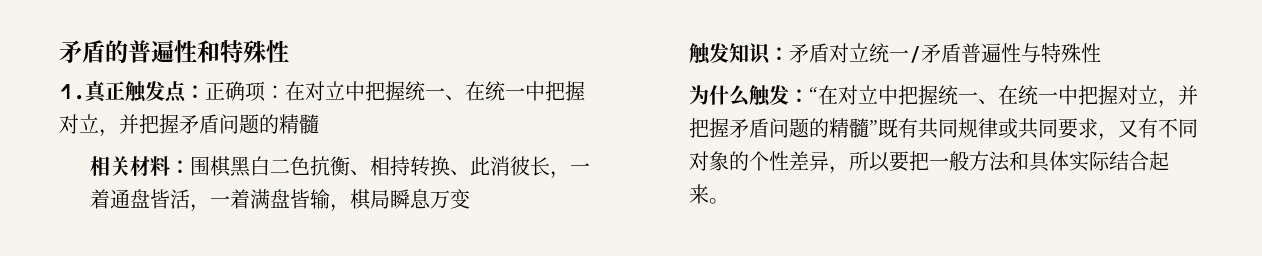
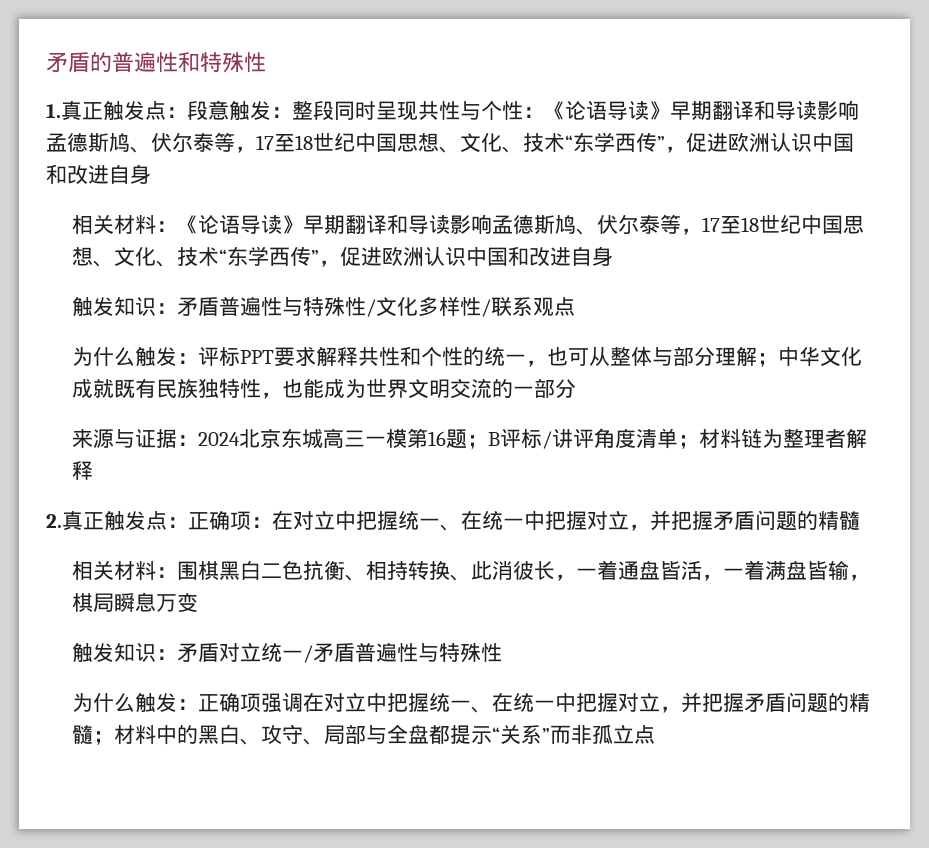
(205, 92) none -> [187,100,859,121] [46,132,854,153] [46,164,151,184] [72,214,865,235] [72,246,614,267] [72,296,576,317] [72,346,863,367] [72,378,577,399] [72,428,868,449] [72,461,94,480] [46,510,188,531] 段意触发：整段同时呈现共性与个性：《论语导读》早期翻译和导读影响孟德斯鸠、伏尔泰等，17至18世纪中国思想、文化、技术“东学西传”，促进欧洲认识中国和改进自身 // 相关材料：《论语导读》早期翻译和导读影响孟德斯鸠、伏尔泰等，17至18世纪中国思想、文化、技术“东学西传”，促进欧洲认识中国和改进自身 // 触发知识：矛盾普遍性与特殊性/文化多样性/联系观点 // 为什么触发：评标PPT要求解释共性和个性的统一，也可从整体与部分理解；中华文化成就既有民族独特性，也能成为世界文明交流的一部分 // 来源与证据：2024北京东城高三一模第16题；B评标/讲评角度清单；材料链为整理者解释 // 2.真正触发点：
[809,87,819,103] “ -> [198,693,304,712] 正确项强调
[869,118,1199,141] [689,151,1170,174] [689,184,730,204] ”既有共同规律或共同要求，又有不同对象的个性差异，所以要把一般方法和具体实际结合起来。 -> [93,724,656,745] ；材料中的黑白、攻守、局部与全盘都提示“关系”而非孤立点

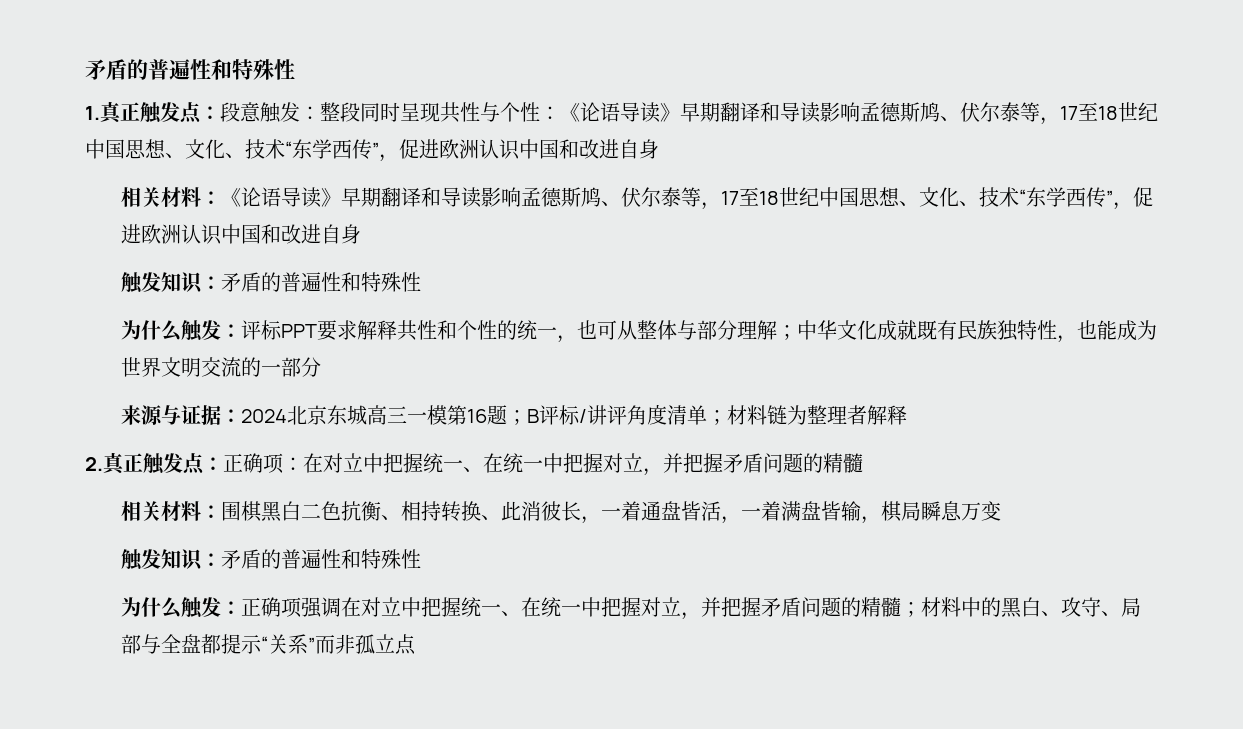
[219,296,576,317] 普遍性与特殊性/文化多样性/联系观点 -> [261,272,422,292] 的普遍性和特殊性
[219,642,440,663] 对立统一/矛盾普遍性与 -> [261,549,362,569] 的普遍性和

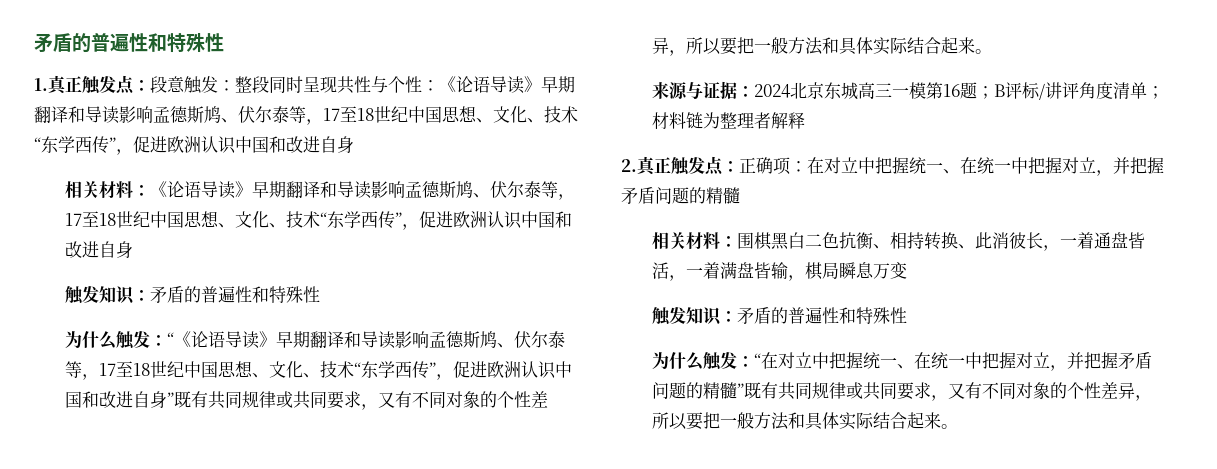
[241,320,1158,343] [121,357,322,377] 评标PPT要求解释共性和个性的统一，也可从整体与部分理解；中华文化成就既有民族独特性，也能成为世界文明交流的一部分 -> [167,331,566,349] [65,361,573,380] [65,391,549,410] [652,37,993,56] “《论语导读》早期翻译和导读影响孟德斯鸠、伏尔泰等，17至18世纪中国思想、文化、技术“东学西传”，促进欧洲认识中国和改进自身”既有共同规律或共同要求，又有不同对象的个性差异，所以要把一般方法和具体实际结合起来。
[241,597,342,618] 正确项强调 -> [754,353,762,367] “
[901,597,1142,618] [121,634,417,655] ；材料中的黑白、攻守、局部与全盘都提示“关系”而非孤立点 -> [737,382,1153,401] [652,412,959,430] ”既有共同规律或共同要求，又有不同对象的个性差异，所以要把一般方法和具体实际结合起来。

